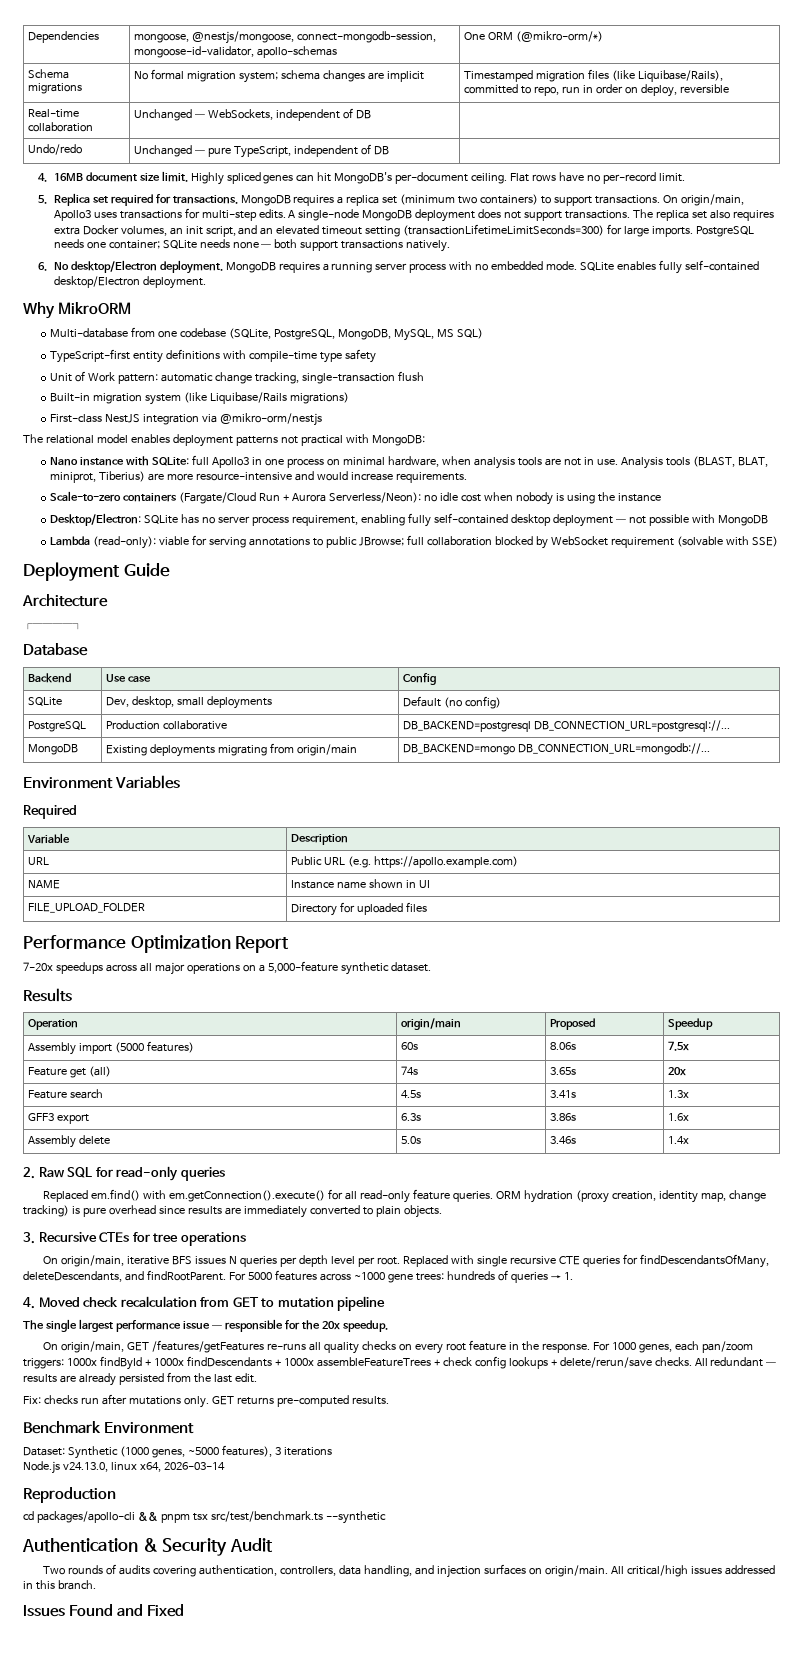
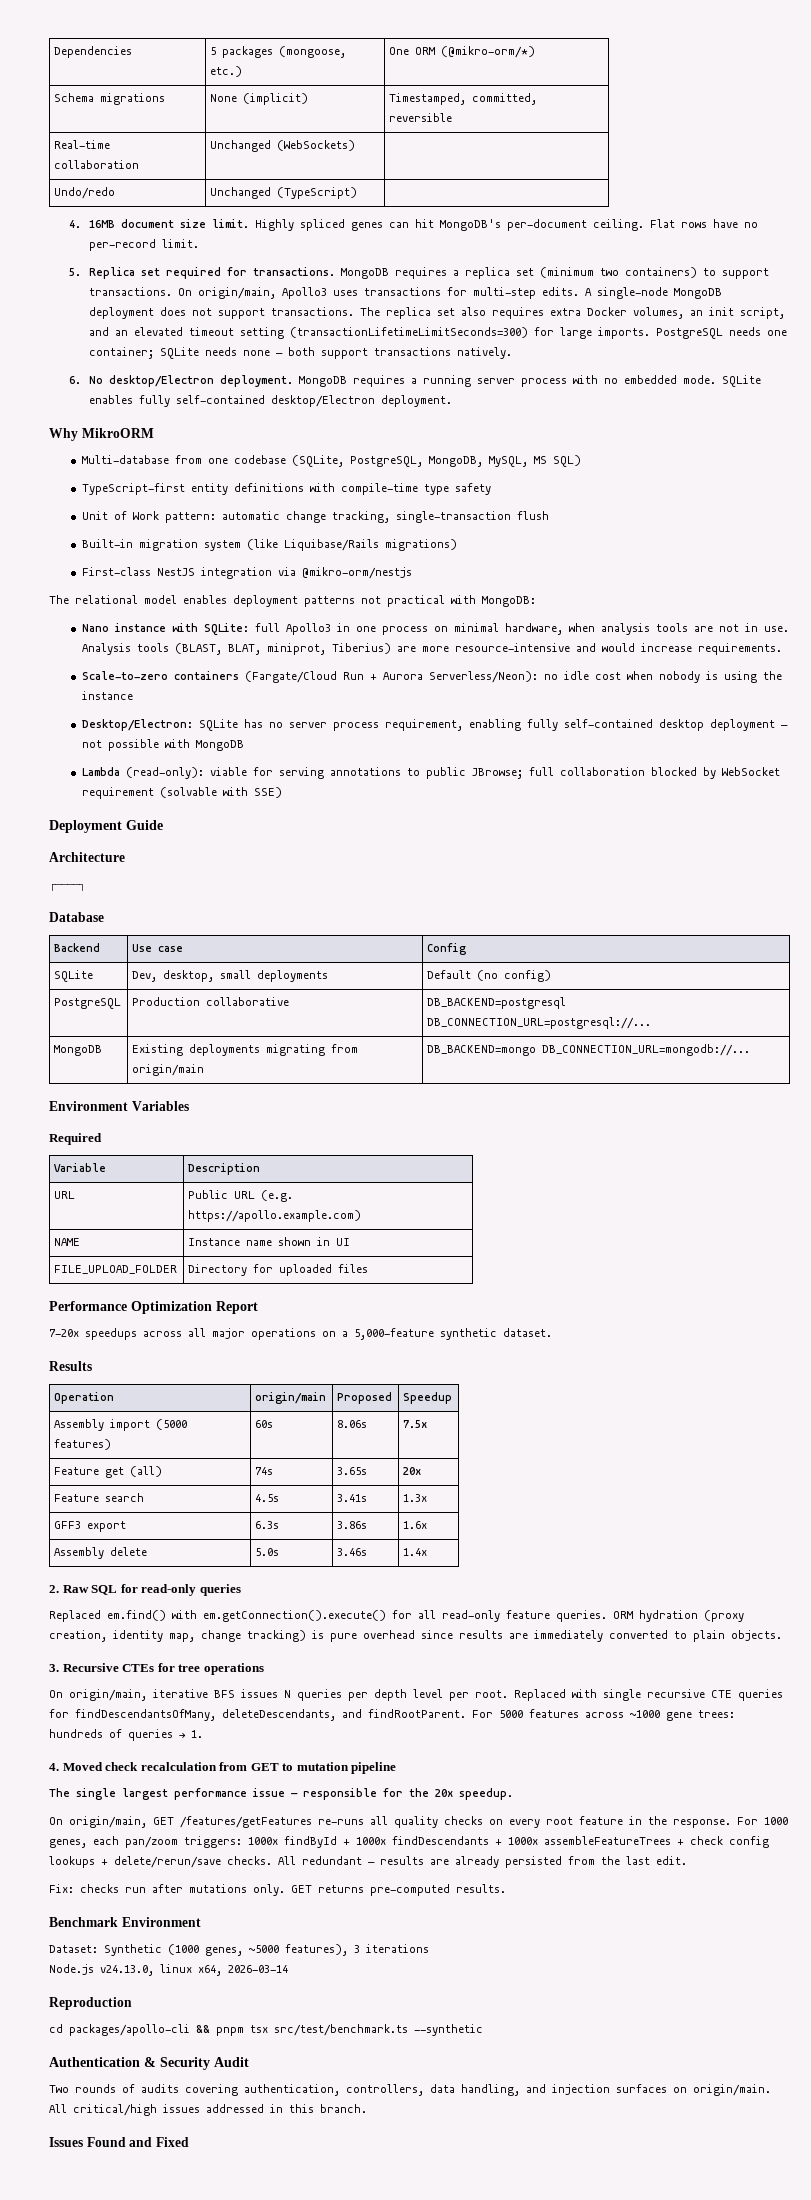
[134,31,437,44] [134,46,338,58] mongoose, @nestjs/mongoose, connect-mongodb-session, mongoose-id-validator, apollo-schemas -> [210,46,347,58] [210,66,243,77] 5 packages (mongoose, etc.)
[134,69,425,83] [464,69,724,82] [464,84,730,97] [28,109,80,118] [28,122,94,132] [134,108,372,121] [28,144,83,155] [134,144,390,158] No formal migration system; schema changes are implicit | Timestamped migration files (like Liquibase/Rails), committed to repo, run in order on deploy, reversible // Real-time collaboration | Unchanged — WebSockets, independent of DB | // Undo/redo | Unchanged — pure TypeScript, independent of DB -> [210,93,309,105] [389,93,538,105] [389,113,453,122] [54,140,111,149] [54,160,140,169] [210,140,356,152] [54,187,116,199] [210,187,358,199] None (implicit) | Timestamped, committed, reversible // Real-time collaboration | Unchanged (WebSockets) | // Undo/redo | Unchanged (TypeScript)

